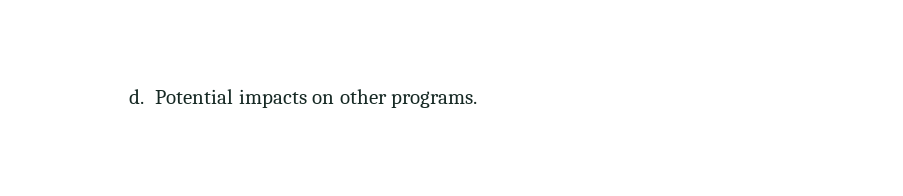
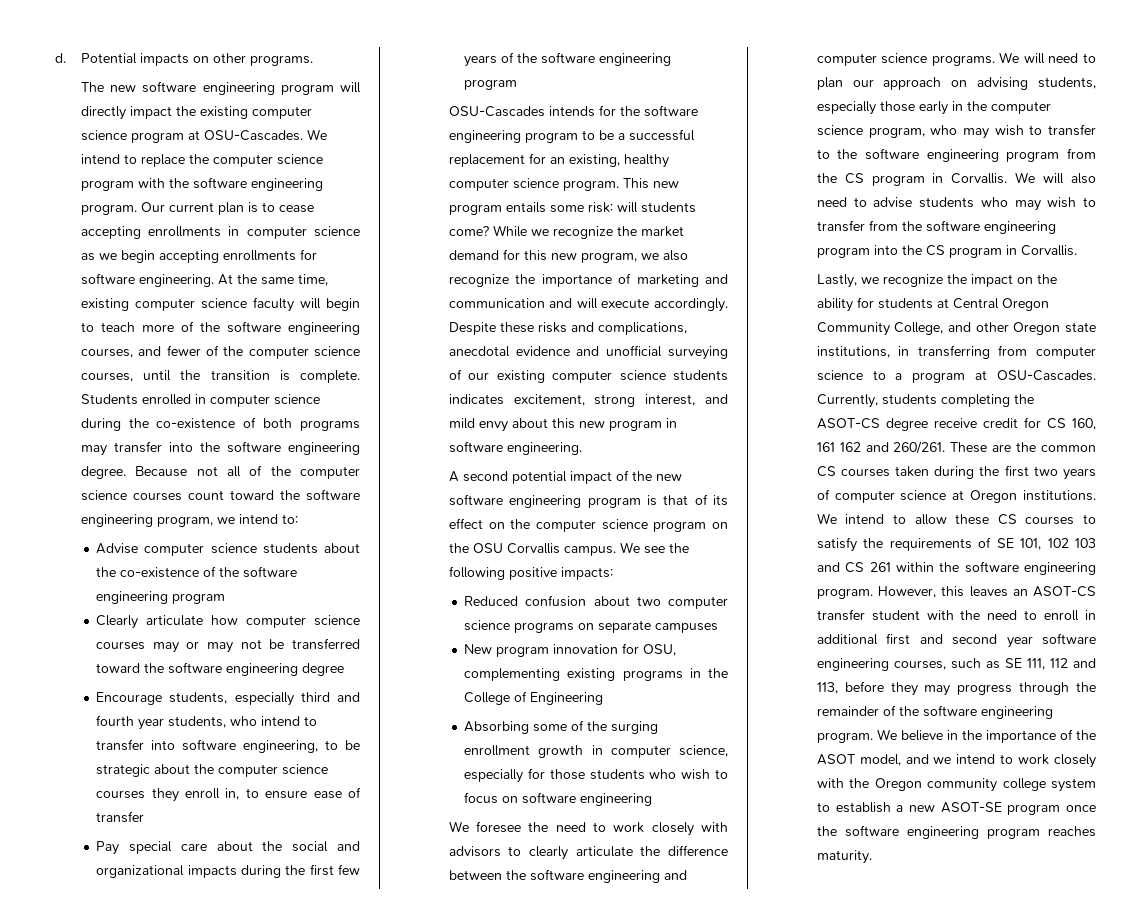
(478, 99) none -> [80,81,361,95] [80,106,312,120] [80,129,327,143] [80,154,323,167] [80,177,323,191] [80,202,314,215] [80,226,360,239] [80,249,317,263] [80,273,328,287] [80,297,360,312] [80,321,360,335] [80,345,360,359] [80,370,360,383] [80,394,320,407] [80,417,360,431] [80,441,360,456] [80,465,360,479] [80,489,360,501] [80,514,298,527] [96,543,360,556] [96,566,298,578] [96,591,226,604] [96,615,360,629] [96,638,361,653] [96,662,345,676] [96,692,360,706] [96,715,318,730] [96,739,360,753] [96,764,329,777] [96,787,361,802] [96,811,145,823] [96,841,360,855] [96,864,361,878] [464,52,672,67] [464,79,518,90] [448,105,698,117] [448,129,695,143] [448,153,669,168] [448,178,679,191] [448,202,696,215] [448,225,684,239] [448,249,688,263] [448,273,728,287] [448,298,728,312] [448,322,687,335] [448,345,728,360] [448,369,728,383] [448,394,728,407] [448,418,677,432] [448,441,582,455] [448,470,682,484] [448,494,728,508] [448,518,728,532] [448,542,689,556] [448,566,613,580] [464,595,728,609] [464,620,719,633] [464,643,677,657] [464,668,728,681] [464,691,604,705] [464,720,659,734] [464,745,728,758] [464,768,729,783] [464,792,653,806] [448,821,728,836] [448,845,728,860] [448,869,687,883] [816,52,1096,66] [816,77,1096,90] [816,101,1051,115] [816,124,1096,139] [816,148,1096,162] [816,172,1096,186] [816,197,1096,211] [816,220,1056,234] [816,245,1077,258] [816,274,1057,288] [816,297,1049,312] [816,322,1096,336] [816,345,1096,359] [816,370,1096,383] [816,394,1034,408] [816,417,1096,431] [816,441,1096,454] [816,465,1096,480] [816,489,1096,503] [816,513,1096,525] [816,537,1096,552] [816,561,1096,575] [816,586,1096,599] [816,609,1096,621] [816,633,1096,648] [816,658,1096,671] [816,681,1096,696] [816,705,1053,719] [816,729,1096,743] [816,754,1096,768] [816,778,1096,792] [816,802,1096,815] [816,825,1096,839] [816,850,872,864] // The new software engineering program will directly impact the existing computer science program at OSU-Cascades. We intend to replace the computer science program with the software engineering program. Our current plan is to cease accepting enrollments in computer science as we begin accepting enrollments for software engineering. At the same time, existing computer science faculty will begin to teach more of the software engineering courses, and fewer of the computer science courses, until the transition is complete. Students enrolled in computer science during the co-existence of both programs may transfer into the software engineering degree. Because not all of the computer science courses count toward the software engineering program, we intend to: // Advise computer science students about the co-existence of the software engineering program // Clearly articulate how computer science courses may or may not be transferred toward the software engineering degree // Encourage students, especially third and fourth year students, who intend to transfer into software engineering, to be strategic about the computer science courses they enroll in, to ensure ease of transfer // Pay special care about the social and organizational impacts during the first few years of the software engineering program // OSU-Cascades intends for the software engineering program to be a successful replacement for an existing, healthy computer science program. This new program entails some risk: will students come? While we recognize the market demand for this new program, we also recognize the importance of marketing and communication and will execute accordingly. Despite these risks and complications, anecdotal evidence and unofficial surveying of our existing computer science students indicates excitement, strong interest, and mild envy about this new program in software engineering. // A second potential impact of the new software engineering program is that of its effect on the computer science program on the OSU Corvallis campus. We see the following positive impacts: // Reduced confusion about two computer science programs on separate campuses // New program innovation for OSU, complementing existing programs in the College of Engineering // Absorbing some of the surging enrollment growth in computer science, especially for those students who wish to focus on software engineering // We foresee the need to work closely with advisors to clearly articulate the difference between the software engineering and computer science programs. We will need to plan our approach on advising students, especially those early in the computer science program, who may wish to transfer to the software engineering program from the CS program in Corvallis. We will also need to advise students who may wish to transfer from the software engineering program into the CS program in Corvallis. // Lastly, we recognize the impact on the ability for students at Central Oregon Community College, and other Oregon state institutions, in transferring from computer science to a program at OSU-Cascades. Currently, students completing the ASOT-CS degree receive credit for CS 160, 161 162 and 260/261. These are the common CS courses taken during the first two years of computer science at Oregon institutions. We intend to allow these CS courses to satisfy the requirements of SE 101, 102 103 and CS 261 within the software engineering program. However, this leaves an ASOT-CS transfer student with the need to enroll in additional first and second year software engineering courses, such as SE 111, 112 and 113, before they may progress through the remainder of the software engineering program. We believe in the importance of the ASOT model, and we intend to work closely with the Oregon community college system to establish a new ASOT-SE program once the software engineering program reaches maturity.

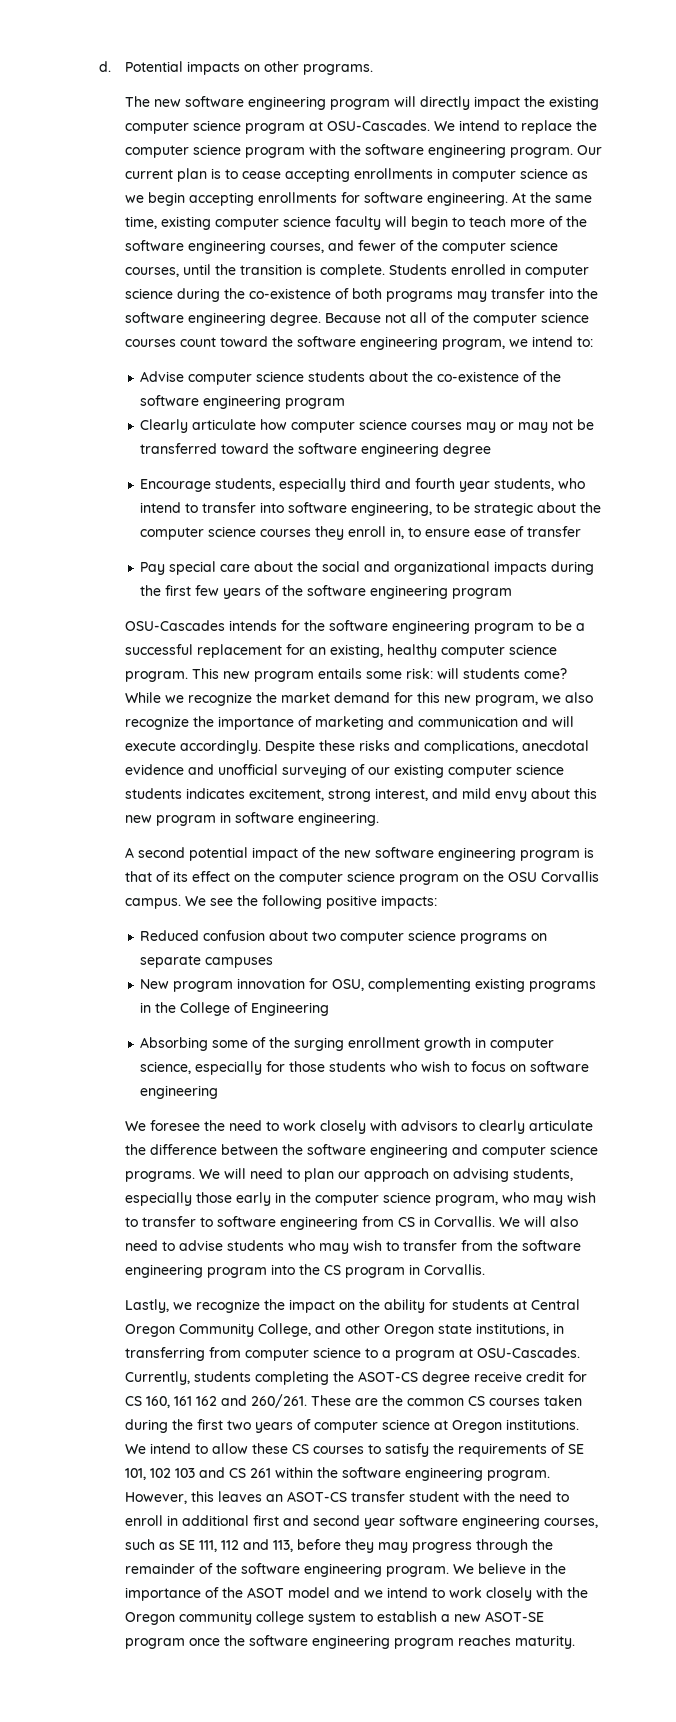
[837,148,1096,162] [816,173,925,186] the software engineering program from the CS program -> [217,1216,416,1230] software engineering from CS
[859,754,901,766] model, -> [288,1587,331,1598] model

